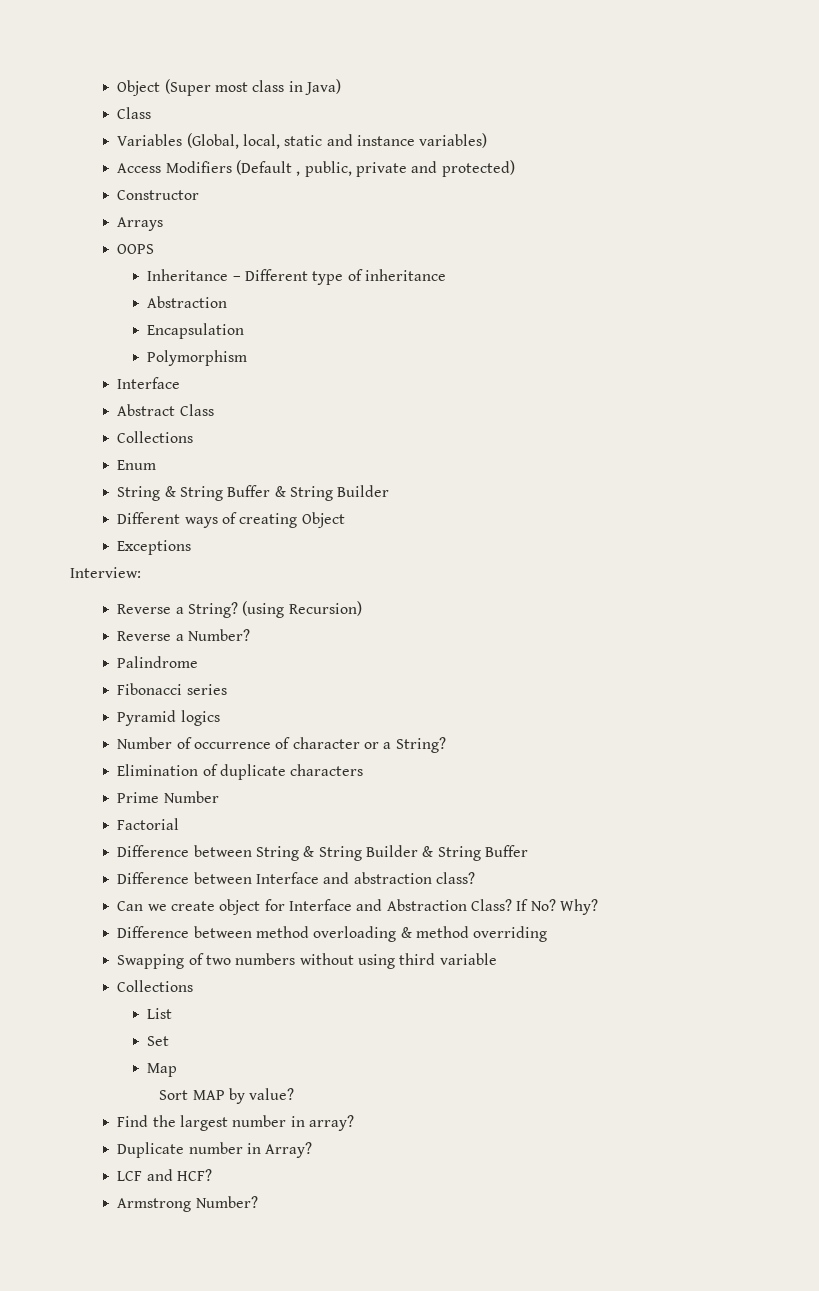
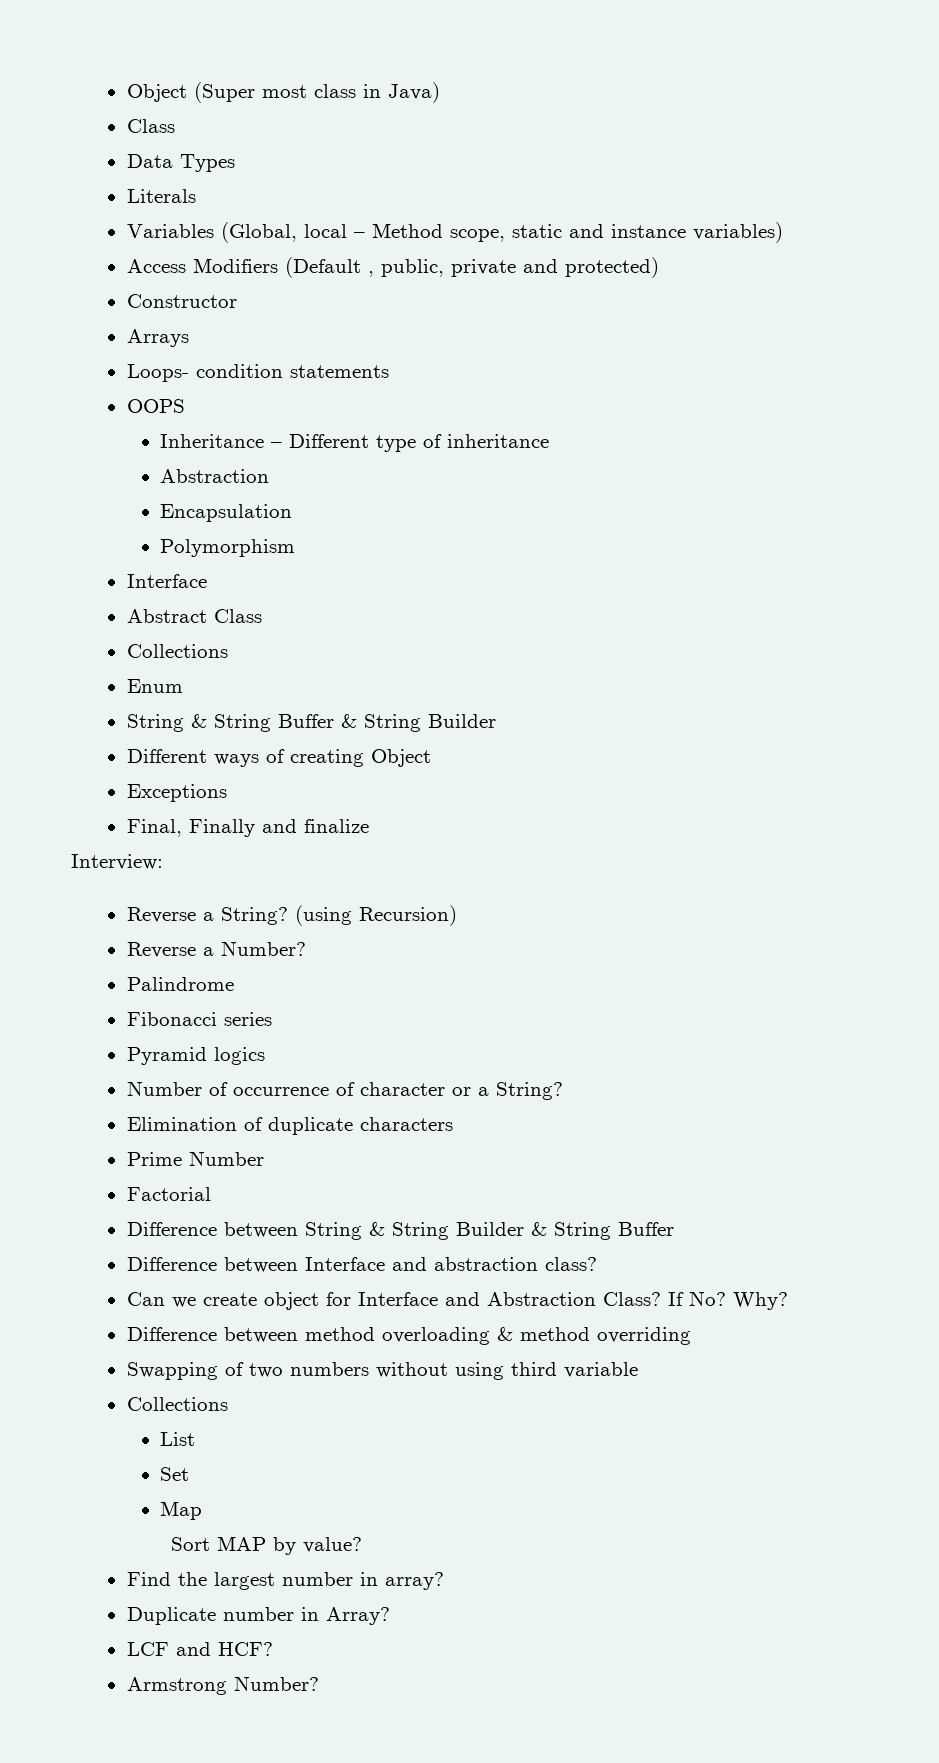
(152, 113) none -> [126,154,235,172] [126,189,196,203] // Data Types // Literals
[243,134,281,149] local, -> [303,223,505,242] local – Method scope,
(164, 224) none -> [126,364,389,382] // Loops- condition statements
(192, 547) none -> [126,819,369,837] // Final, Finally and finalize

